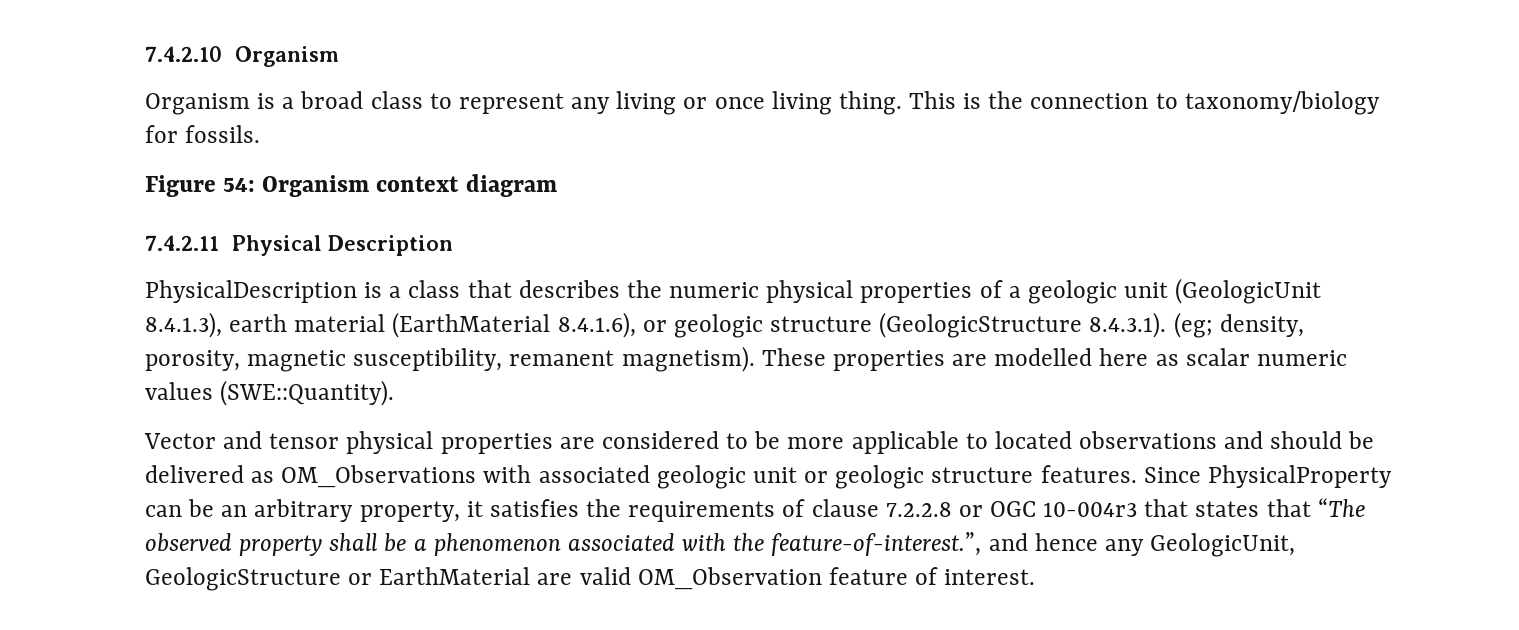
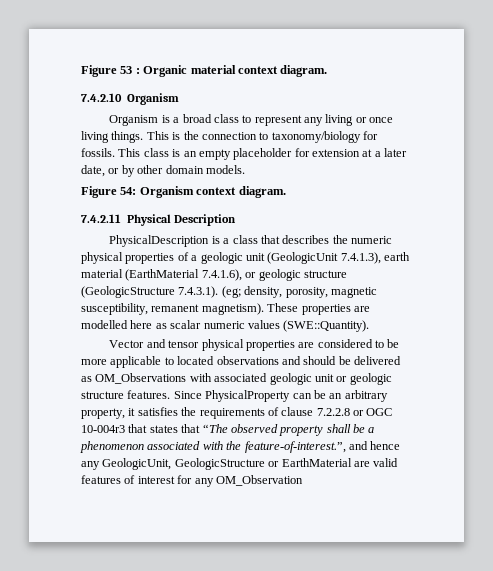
(145, 54) none -> [81,65,328,77] Figure 53 : Organic material context diagram. //
[838,91,902,115] thing. -> [111,131,144,143] things.
(261, 134) none -> [118,148,408,160] [81,165,245,177] This class is an empty placeholder for extension at a later date, or by other domain models.
[465,174,557,197] diagram -> [238,186,286,198] diagram.
[145,312,222,338] 8.4.1.3), -> [340,252,381,264] 7.4.1.3),
[557,312,636,338] 8.4.1.6), -> [201,269,242,281] 7.4.1.6),
[1089,312,1167,338] 8.4.3.1). -> [178,286,219,298] 7.4.3.1).
[637,567,1036,590] OM_Observation feature of interest. -> [81,475,303,487] features of interest for any OM_Observation

